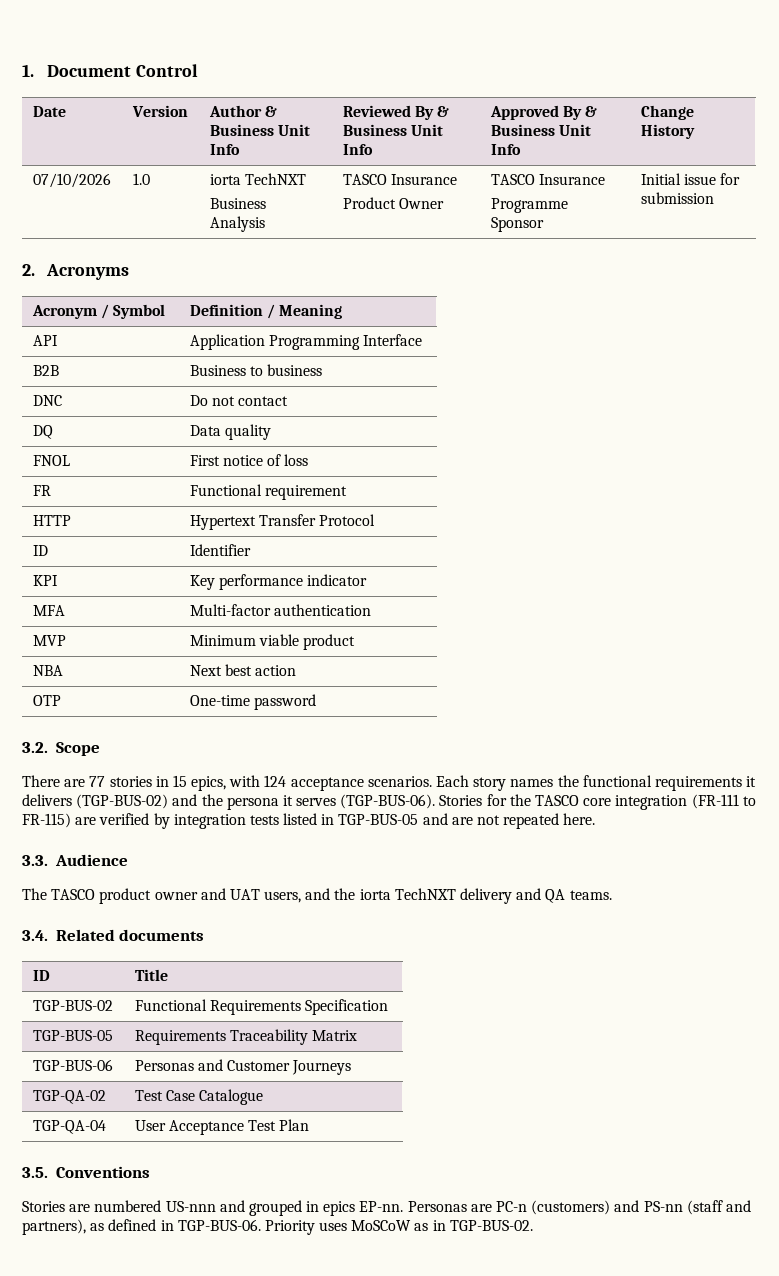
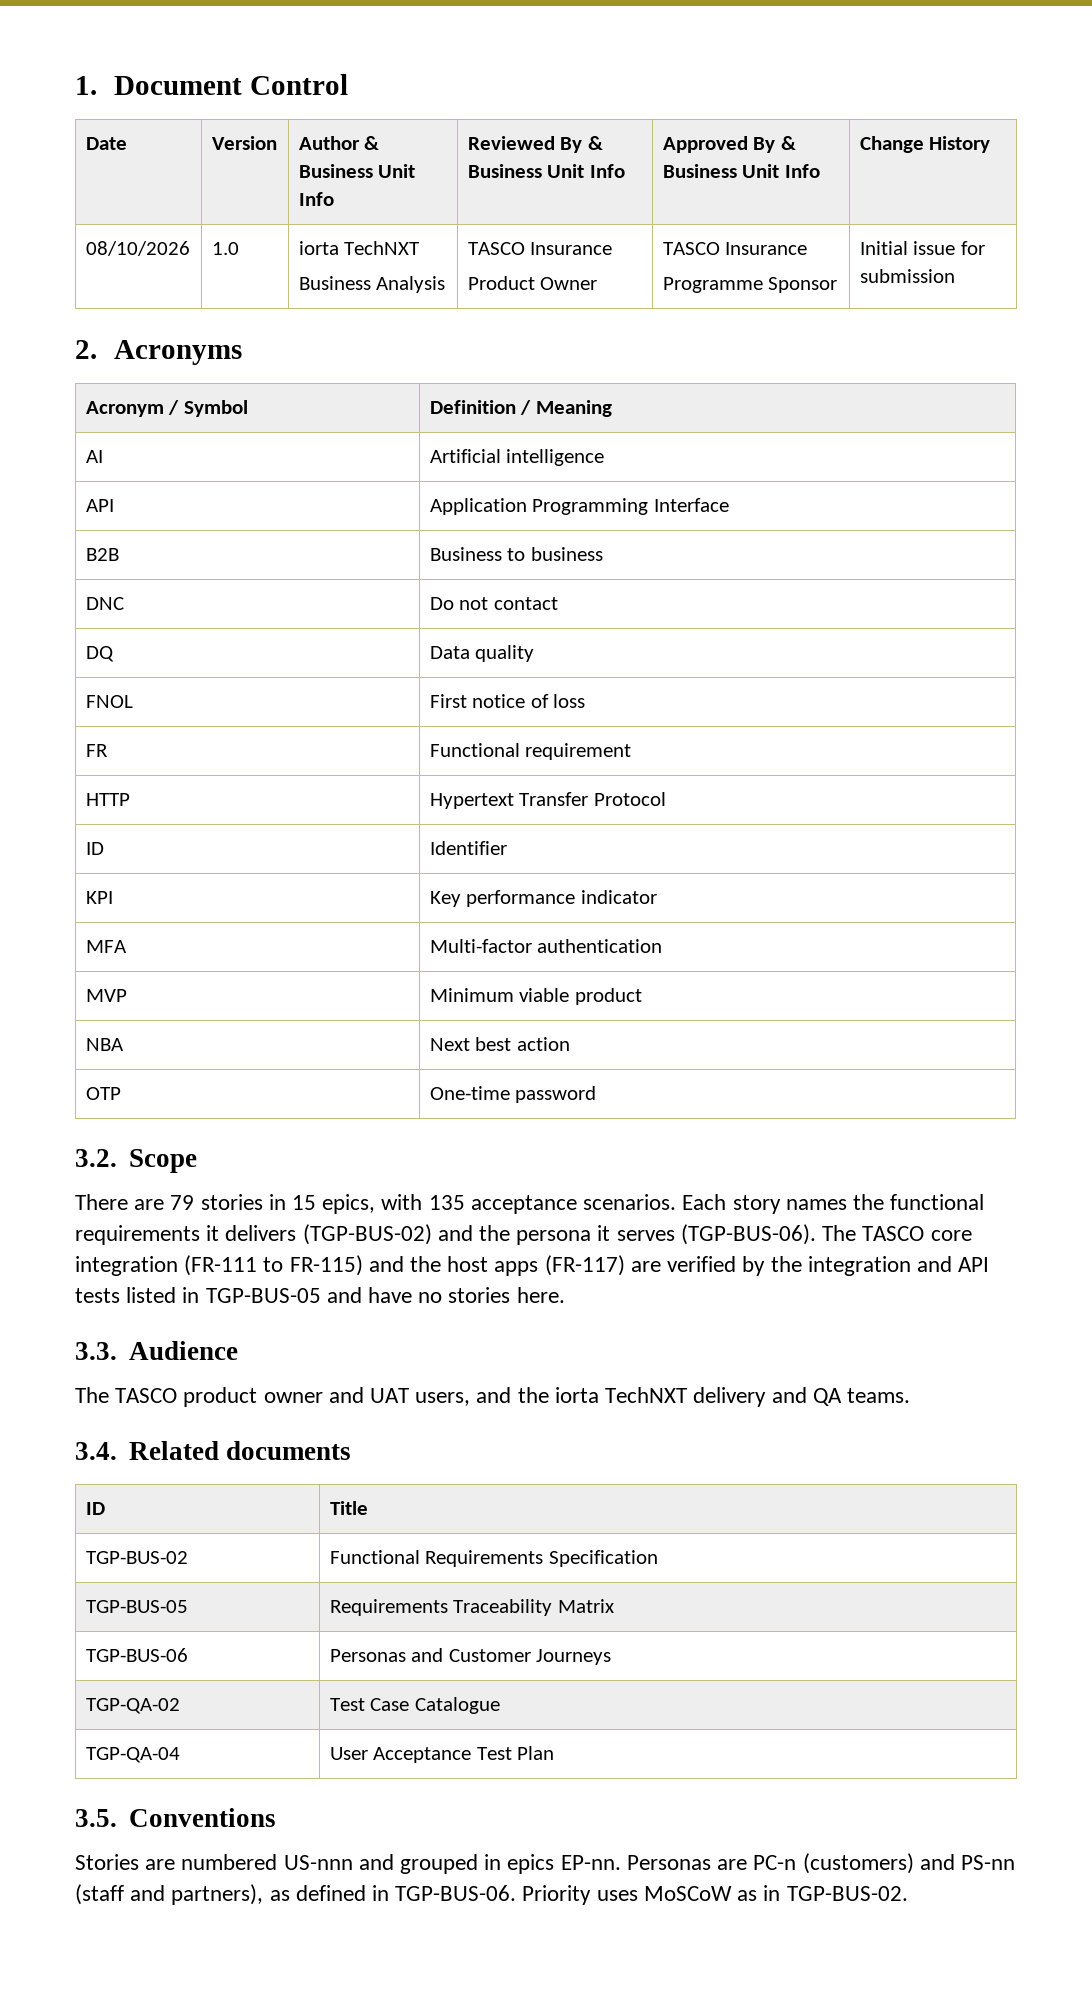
[32,173,111,188] 07/10/2026 -> [85,241,190,256] 08/10/2026
(343, 311) none -> [85,450,103,463] [429,449,605,466] // AI | Artificial intelligence
[89,776,106,787] 77 -> [170,1195,195,1210] 79
[264,775,287,787] 124 -> [428,1195,465,1210] 135
[439,794,531,806] Stories for the -> [822,1225,857,1241] The
[75,813,246,829] are verified by integration -> [368,1255,990,1276] and the host apps (FR-117) are verified by the integration and API
[451,813,560,829] are not repeated -> [368,1287,511,1303] have no stories

